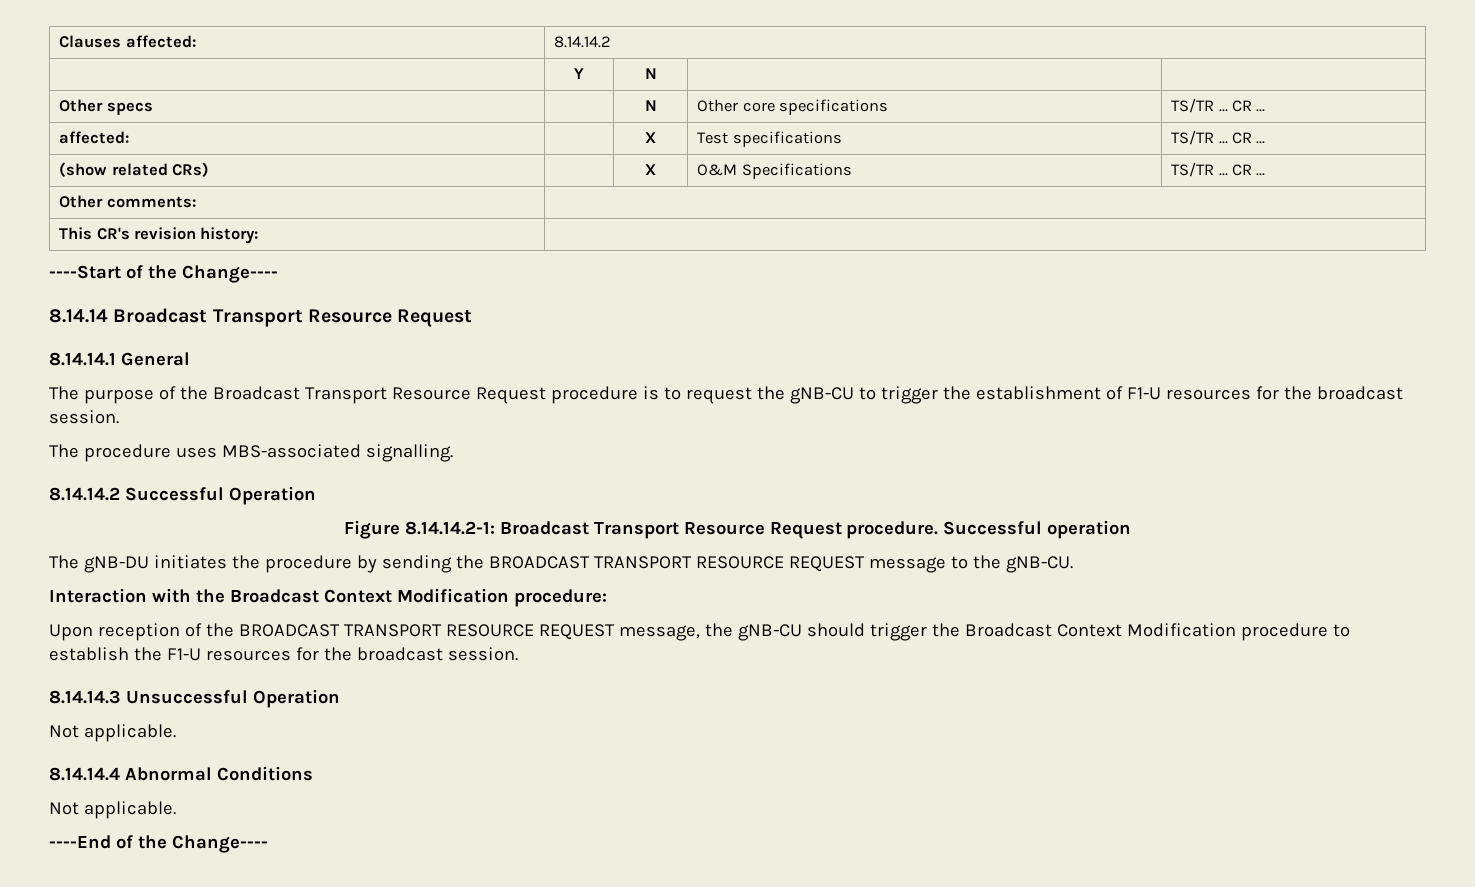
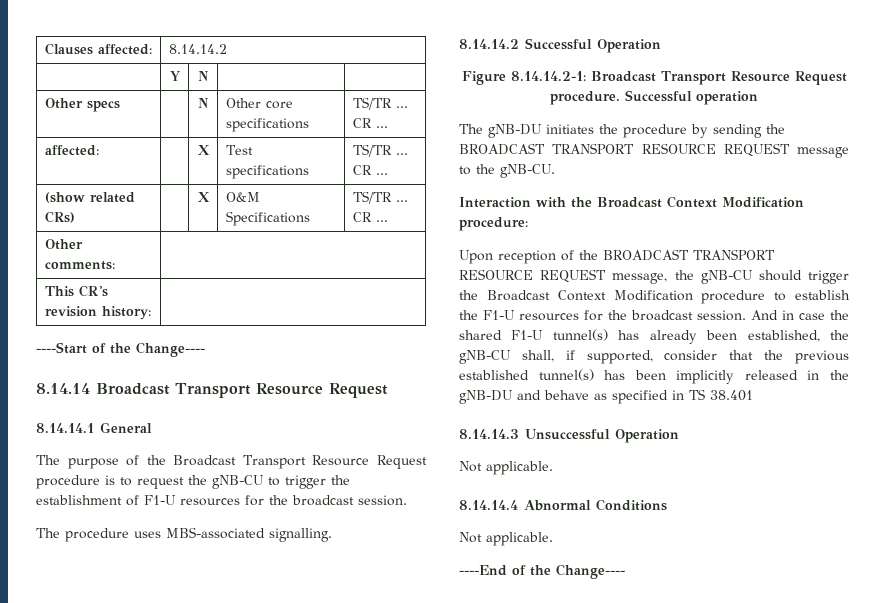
(518, 654) none -> [751,310,849,320] [459,329,849,344] [459,350,849,364] [459,369,849,384] [459,389,753,404] And in case the shared F1-U tunnel(s) has already been established, the gNB-CU shall, if supported, consider that the previous established tunnel(s) has been implicitly released in the gNB-DU and behave as specified in TS 38.401

